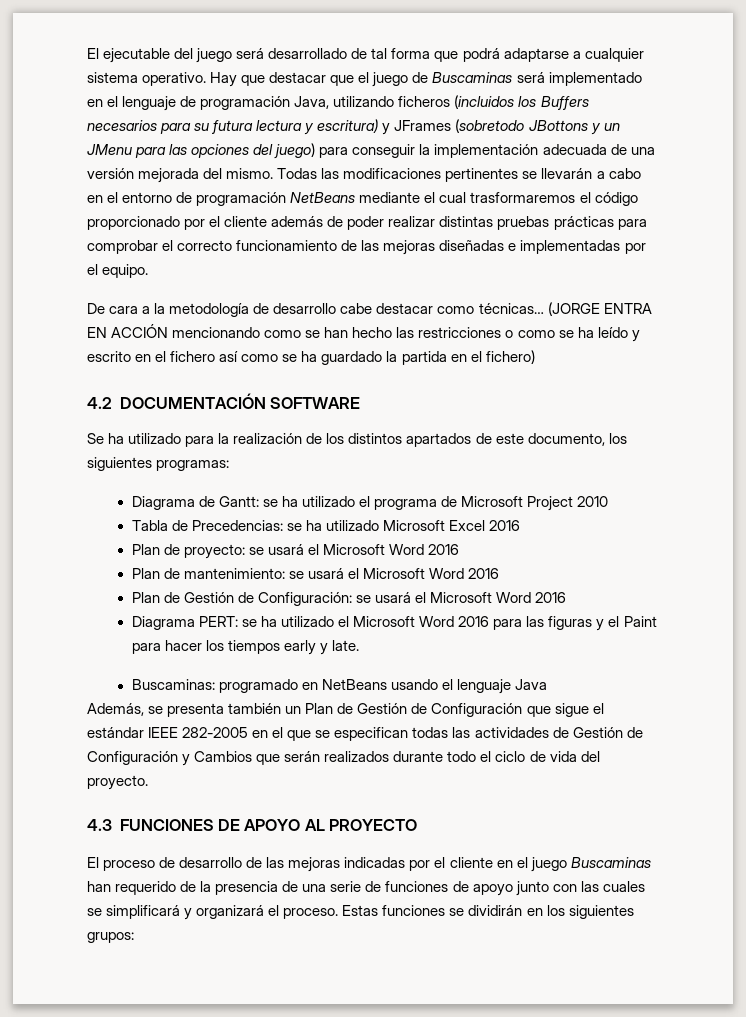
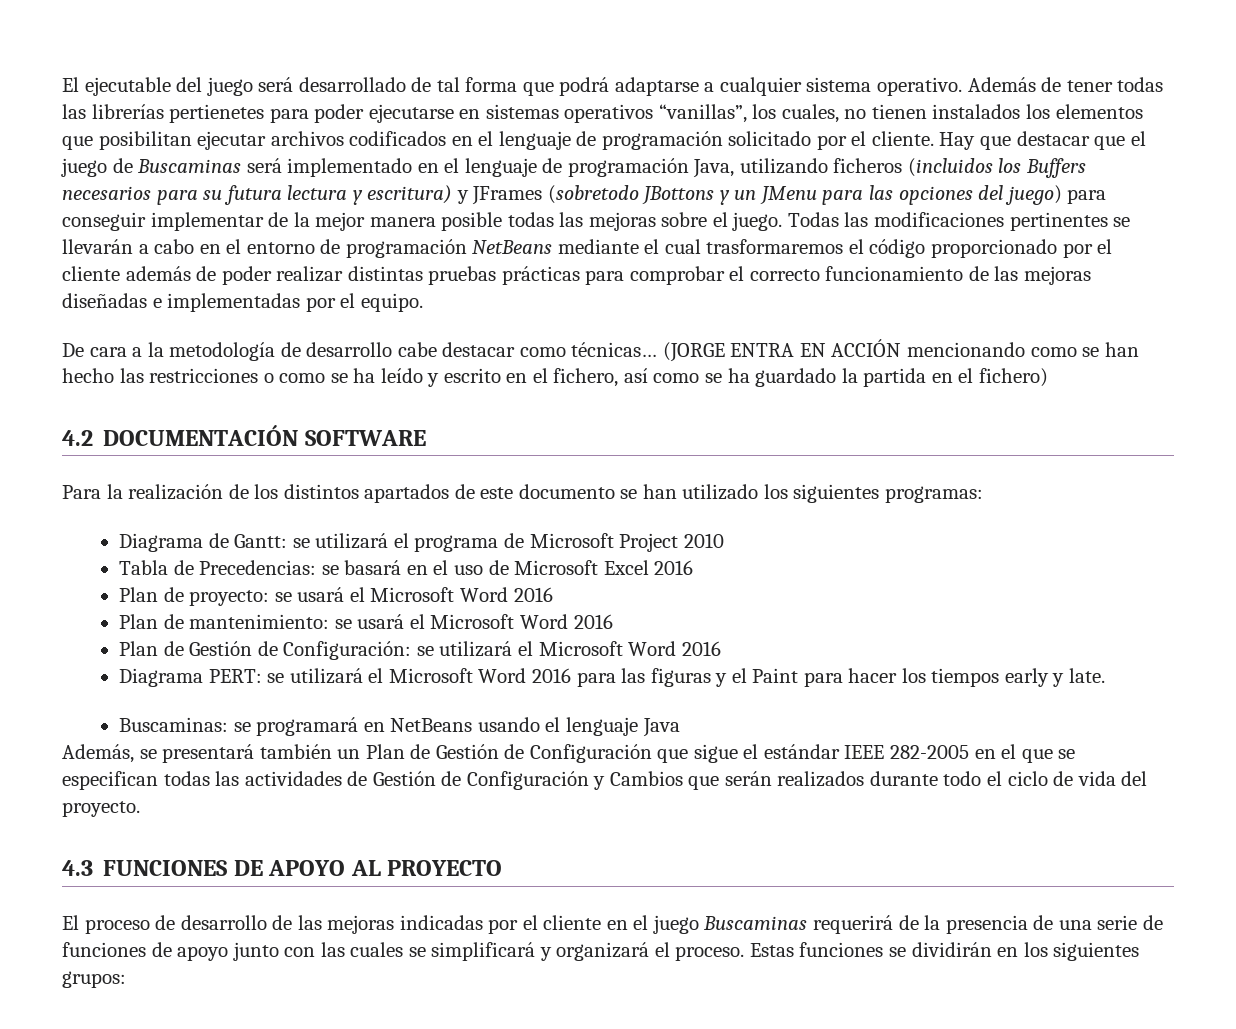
(207, 79) none -> [967,77,1164,92] [62,104,1143,123] [62,131,934,150] Además de tener todas las librerías pertienetes para poder ejecutarse en sistemas operativos “vanillas”, los cuales, no tienen instalados los elementos que posibilitan ejecutar archivos codificados en el lenguaje de programación solicitado por el cliente.
[419,144,655,158] [87,168,274,183] la implementación adecuada de una versión mejorada del mismo. -> [150,212,783,231] implementar de la mejor manera posible todas las mejoras sobre el juego.
[170,351,216,362] fichero -> [553,368,619,387] fichero,
[87,433,215,447] Se ha utilizado para -> [62,485,101,499] Para
[527,433,605,446] documento, -> [518,484,759,500] documento se han utilizado
[282,496,356,507] ha utilizado -> [315,533,389,549] utilizará
[306,520,380,531] ha utilizado -> [344,560,509,575] basará en el uso de
[375,592,412,603] usará -> [439,641,513,657] utilizará
[260,616,335,627] ha utilizado -> [289,668,363,684] utilizará
[218,679,298,693] programado -> [233,717,359,736] se programará
[167,703,225,717] presenta -> [162,744,255,763] presentará
[87,881,177,895] han requerido -> [813,915,894,934] requerirá

